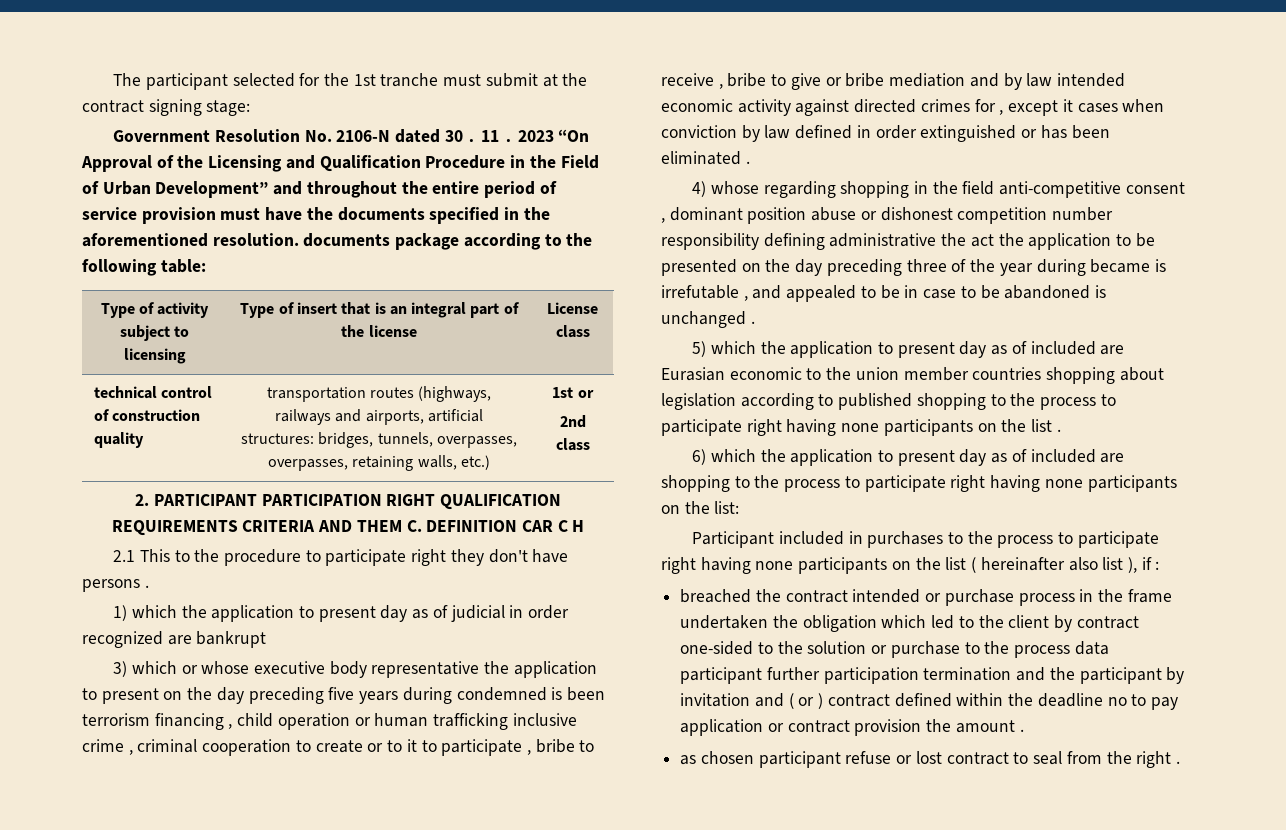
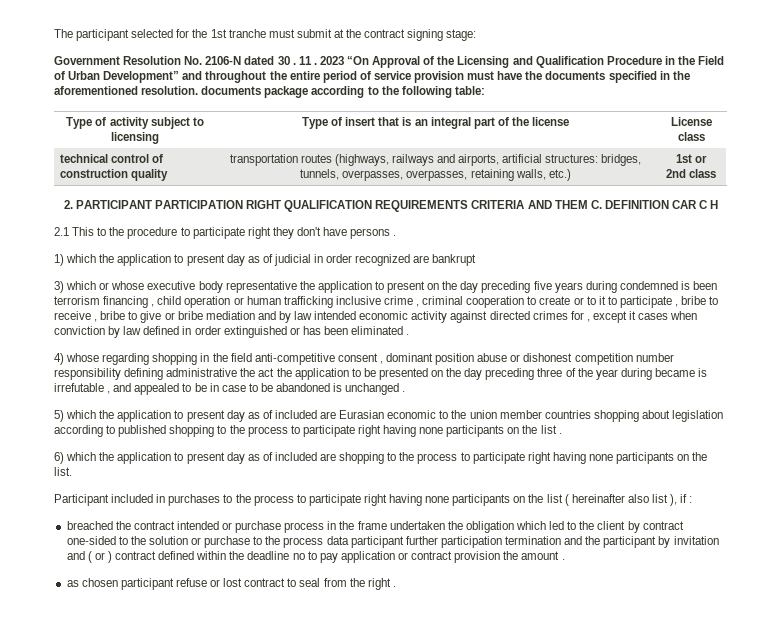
[714,501,740,514] list: -> [54,467,72,476] list.

